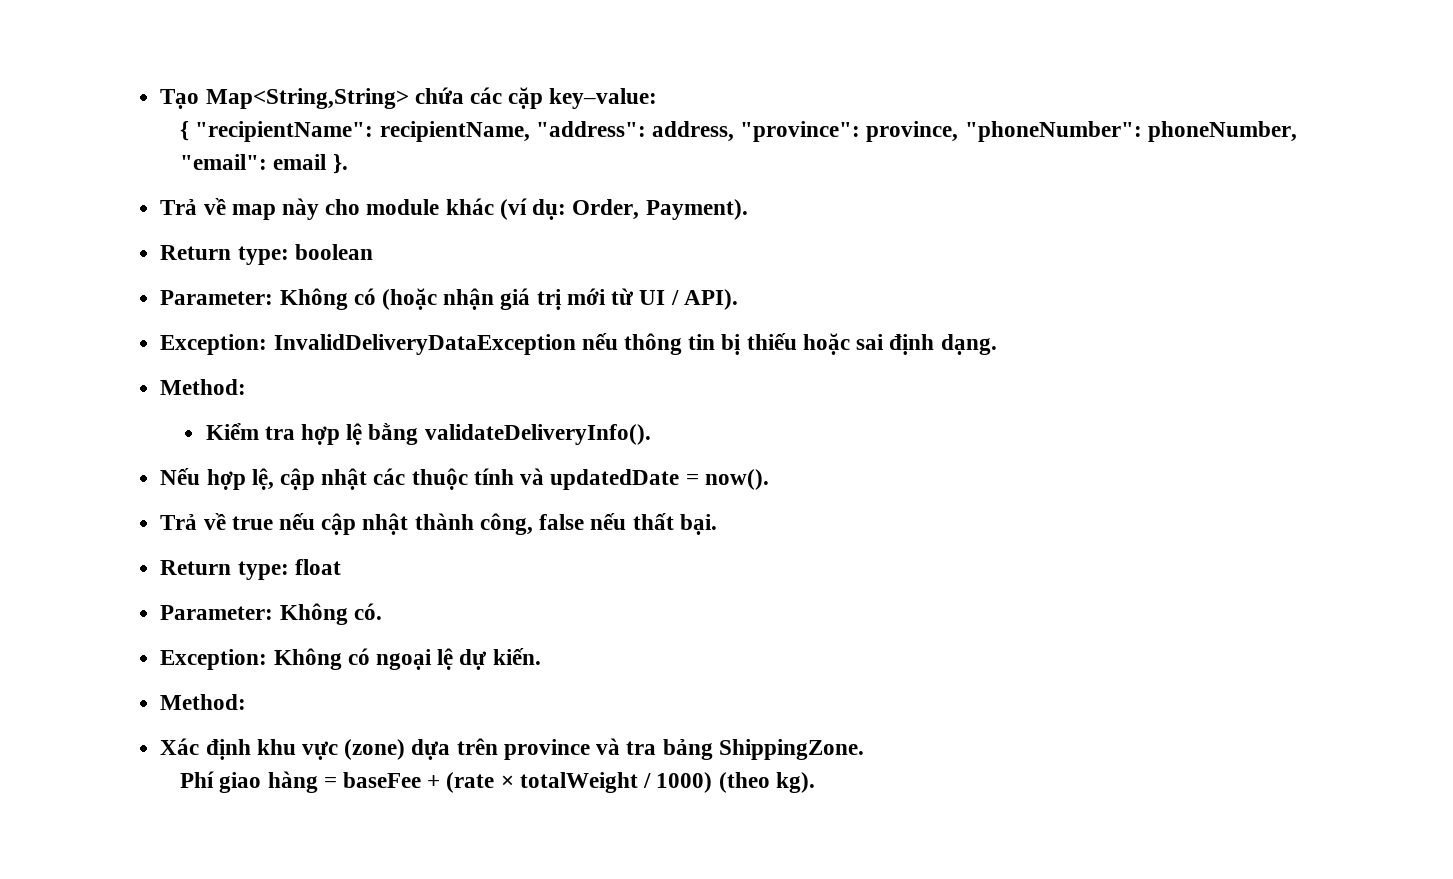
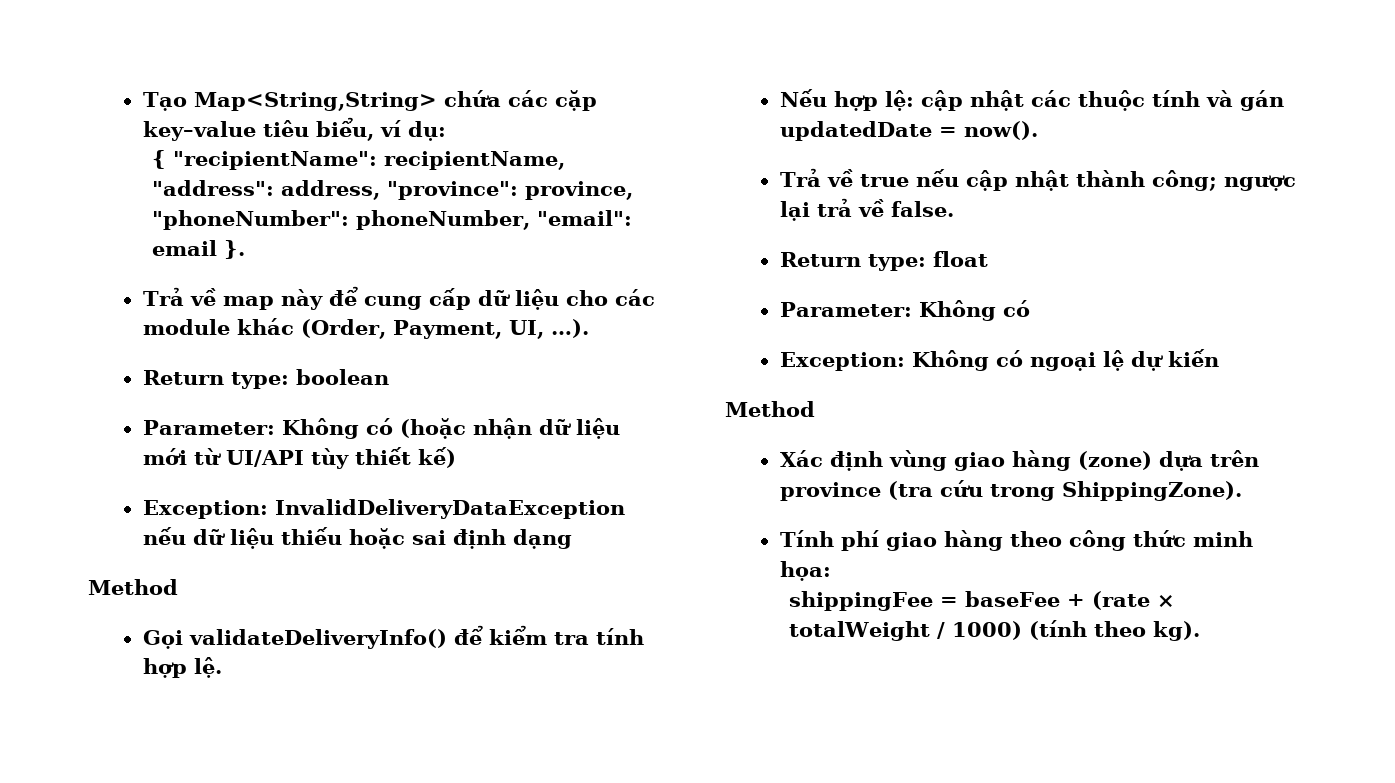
[549,88,658,109] key–value: -> [142,117,446,141] key–value tiêu biểu, ví dụ:
[325,198,748,220] cho module khác (ví dụ: Order, Payment). -> [328,286,655,310] [142,318,589,339] để cung cấp dữ liệu cho các module khác (Order, Payment, UI, …).
[500,288,738,310] giá trị mới từ UI / API). -> [538,418,620,439] [142,447,456,469] dữ liệu mới từ UI/API tùy thiết kế)
[624,333,742,355] thông tin bị -> [192,528,274,549] dữ liệu
[940,334,997,355] [160,379,247,395] [205,423,651,445] dạng. // Method: // Kiểm tra hợp lệ bằng validateDeliveryInfo(). -> [512,529,572,549] [88,579,178,595] [142,625,644,649] [142,657,222,678] dạng // Method // Gọi validateDeliveryInfo() để kiểm tra tính hợp lệ.
[251,468,274,490] lệ, -> [884,90,914,111] lệ:
(545, 476) none -> [1239,90,1284,111] gán
[479,513,717,535] công, false nếu thất bại. -> [1151,170,1296,191] [779,198,954,221] công; ngược lại trả về false.
[353,603,382,620] có. -> [1002,300,1030,317] có
[492,648,541,665] [160,694,247,710] kiến. // Method: -> [1167,349,1219,367] [725,401,815,417] kiến // Method
[256,739,339,760] khu vực -> [888,450,1071,471] vùng giao hàng
[596,738,864,760] [180,771,318,793] và tra bảng ShippingZone. // Phí giao hàng -> [887,480,1242,501] [779,530,1253,551] [779,561,831,581] [789,591,934,611] (tra cứu trong ShippingZone). // Tính phí giao hàng theo công thức minh họa: // shippingFee
[718,772,770,793] (theo -> [1029,620,1147,640] (tính theo

